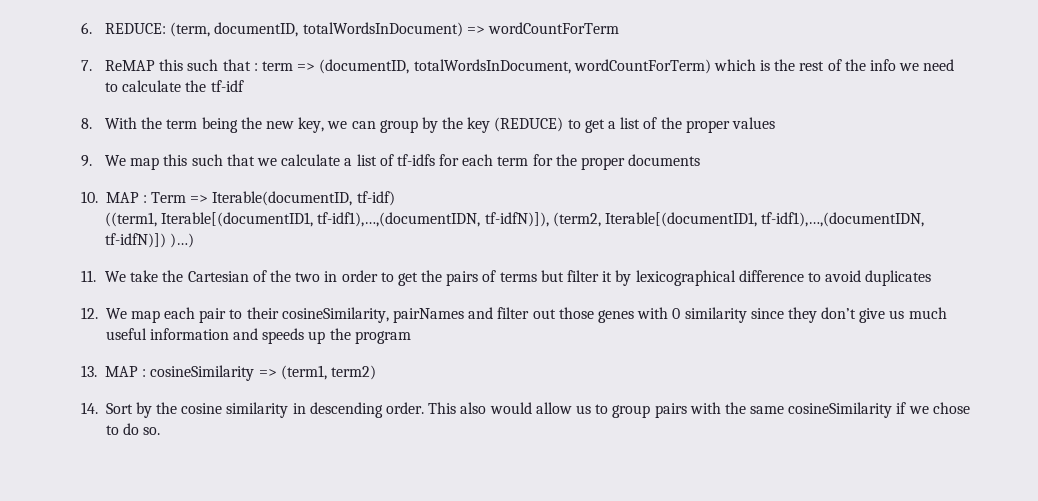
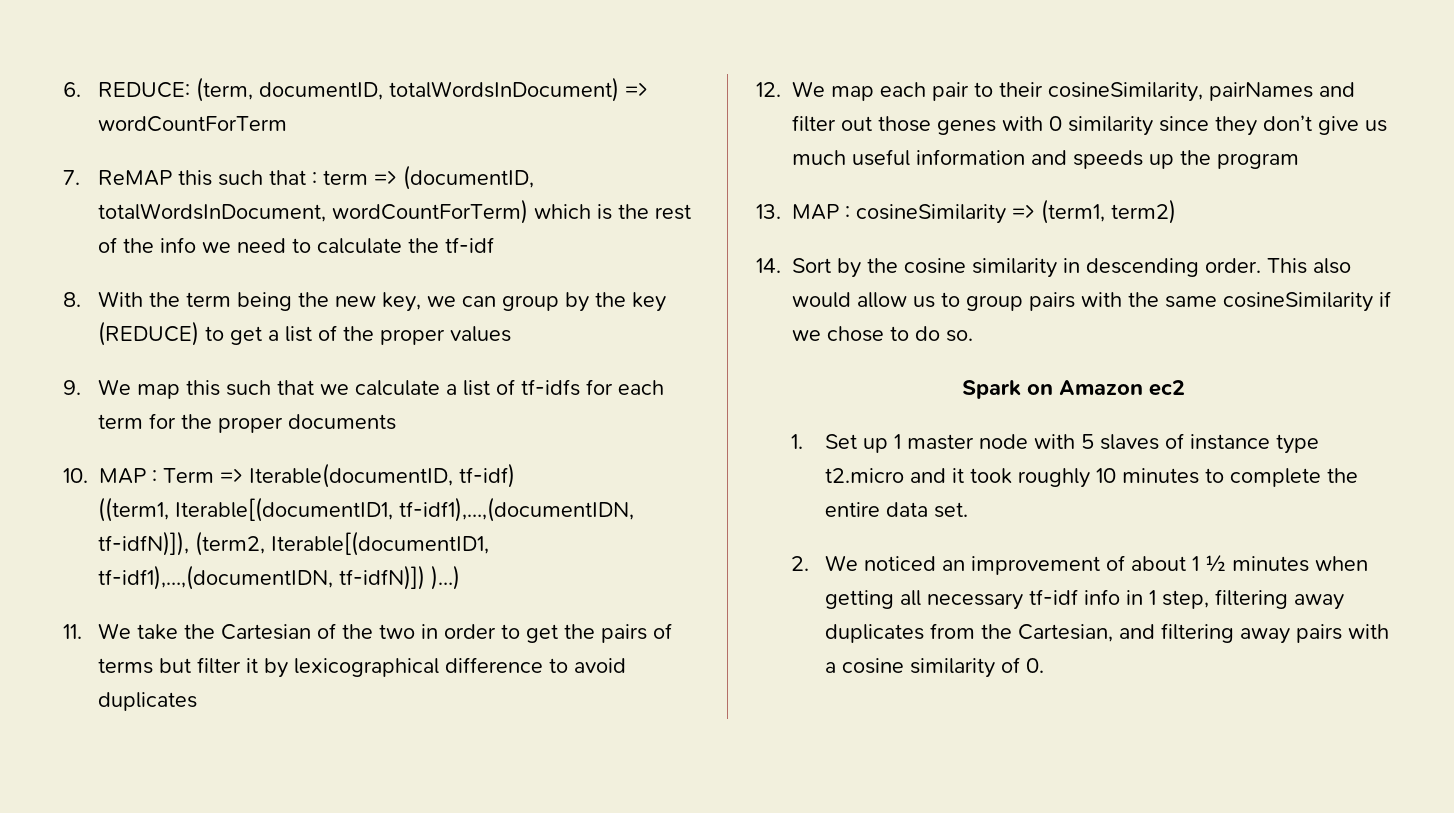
(161, 431) none -> [962,380,1185,399] [790,433,1320,454] [825,468,1359,488] [825,502,969,518] [790,554,1369,575] [825,589,1345,610] [825,623,1390,644] [825,657,1045,678] // Spark on Amazon ec2 // 1. Set up 1 master node with 5 slaves of instance type t2.micro and it took roughly 10 minutes to complete the entire data set. // 2. We noticed an improvement of about 1 ½ minutes when getting all necessary tf-idf info in 1 step, filtering away duplicates from the Cartesian, and filtering away pairs with a cosine similarity of 0.

